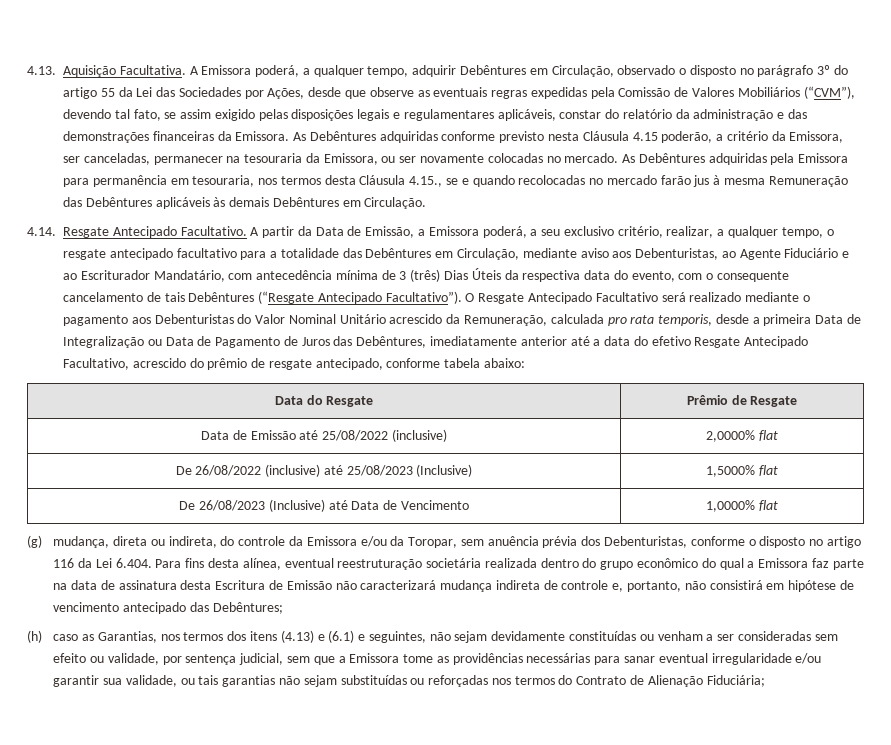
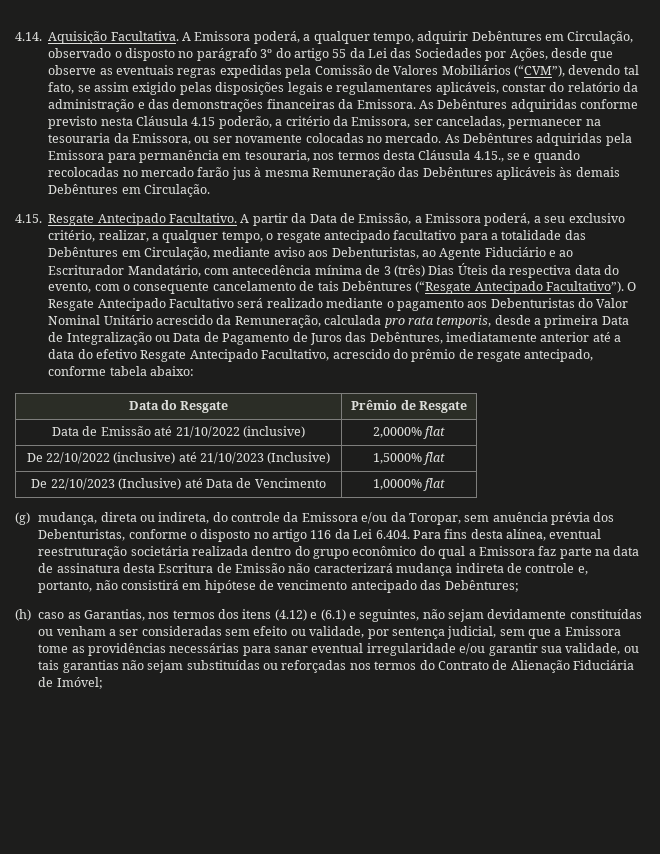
[27,66,56,75] 4.13. -> [15,32,42,41] 4.14.
[27,227,56,236] 4.14. -> [15,214,42,223] 4.15.
[322,430,389,441] 25/08/2022 -> [175,426,240,438] 21/10/2022
[195,465,262,476] 26/08/2022 -> [45,452,110,464] 22/10/2022
[346,465,413,476] 25/08/2023 -> [200,452,265,464] 21/10/2023
[198,500,265,511] 26/08/2023 -> [50,478,115,490] 22/10/2023
[280,630,314,643] (4.13) -> [274,609,307,621] (4.12)
[706,675,765,687] Fiduciária; -> [573,660,635,670] [38,677,103,689] Fiduciária de Imóvel;

